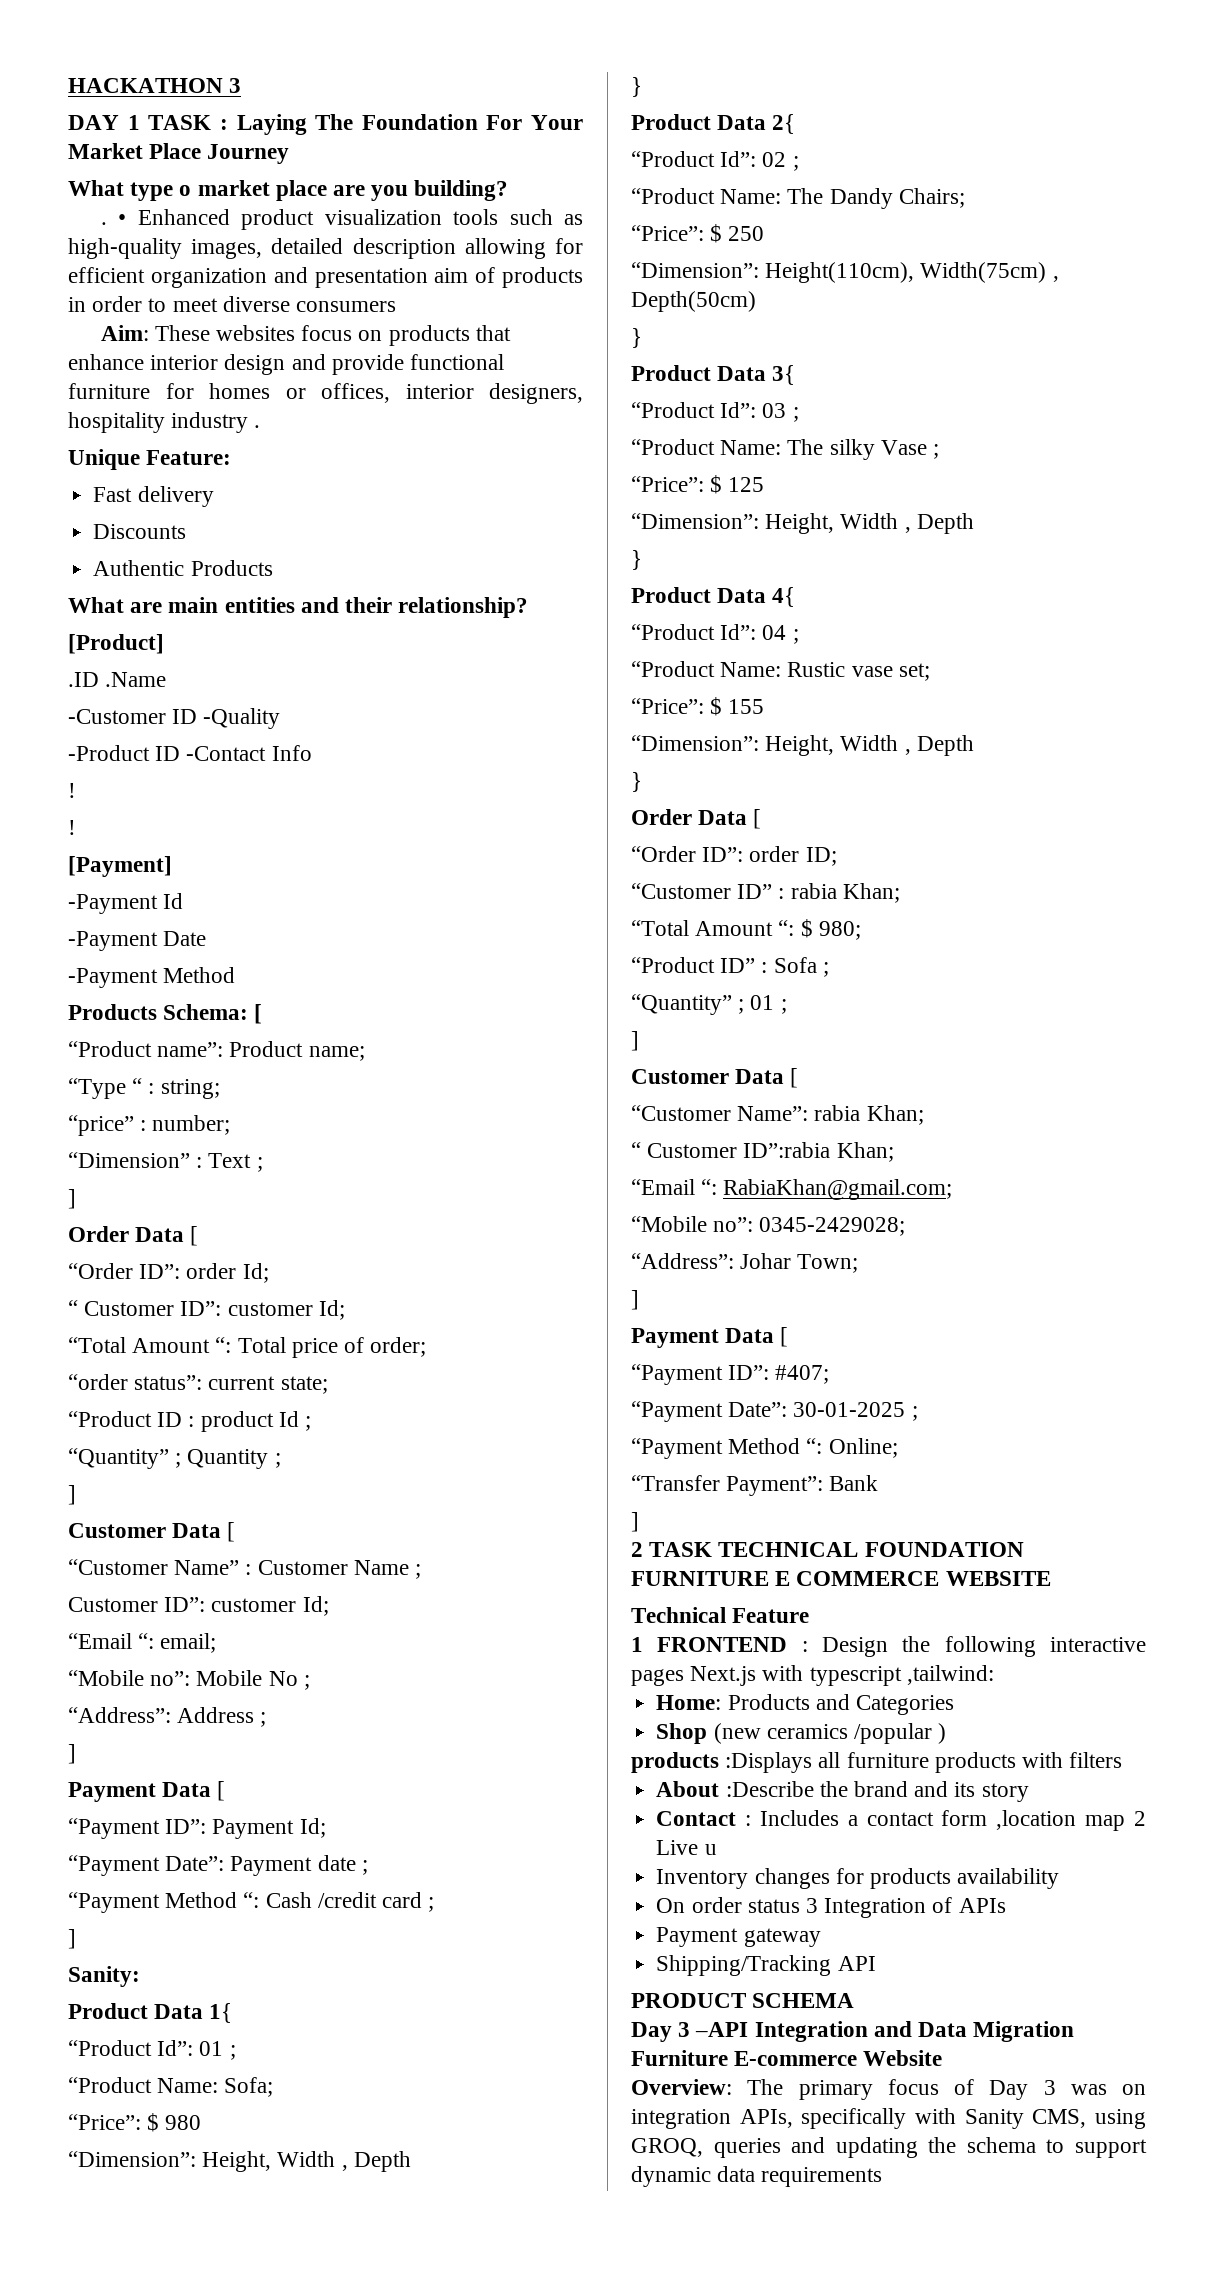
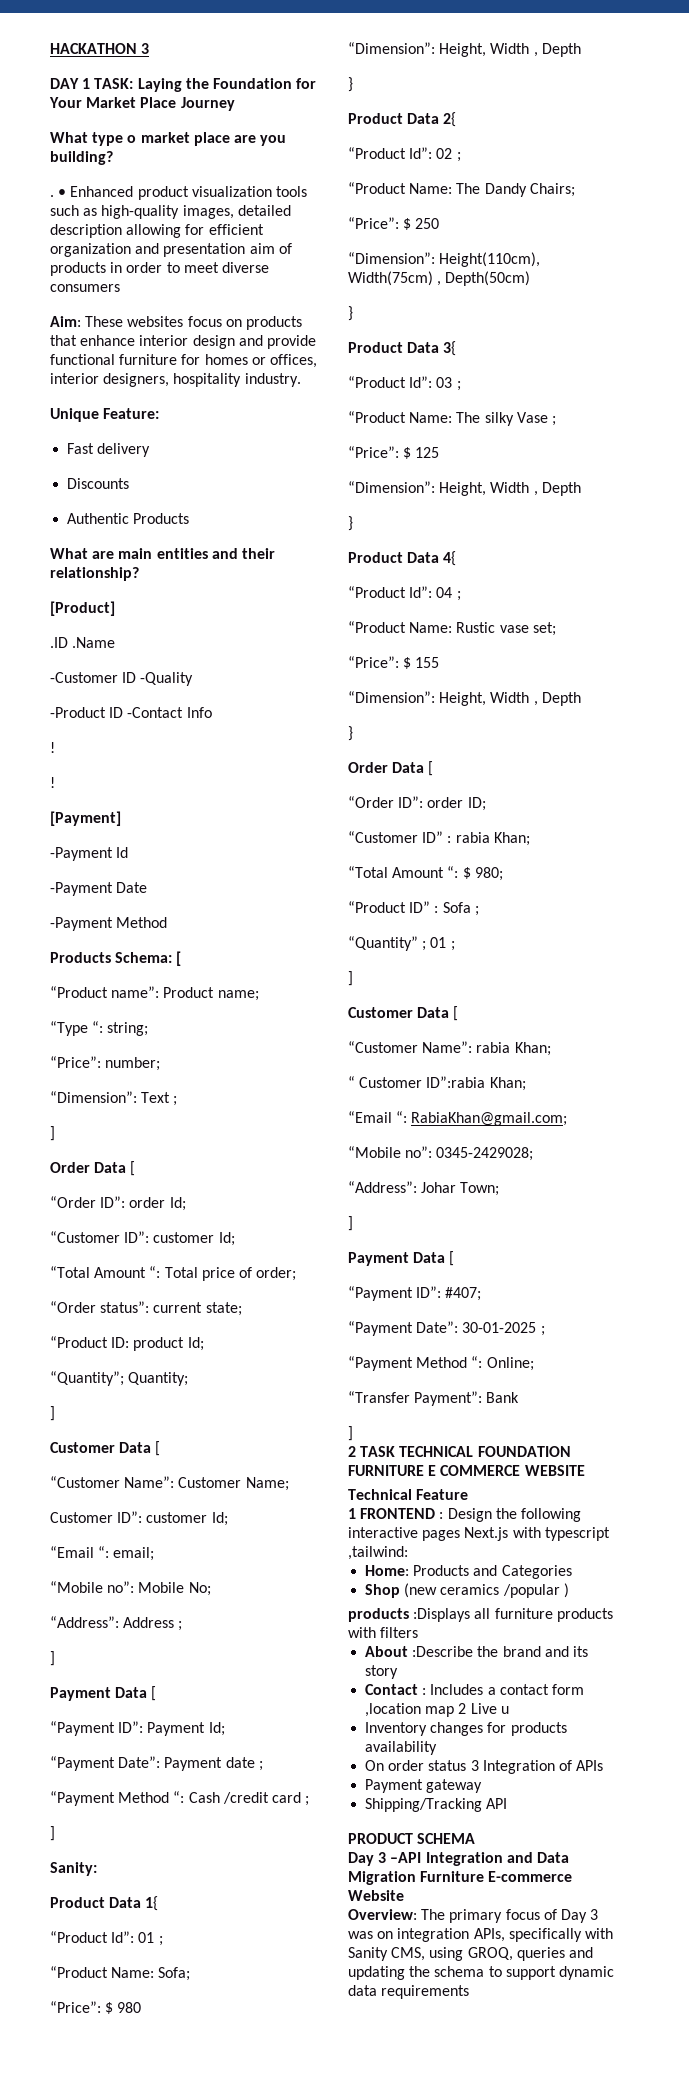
[148,114,523,135] TASK : Laying The Foundation For -> [94,78,317,92] TASK: Laying the Foundation for
[171,412,261,433] industry . -> [244,373,301,387] industry.
[132,1078,155,1094] “ : -> [92,1021,104,1033] “:
[68,1115,147,1136] “price” : -> [50,1056,101,1068] “Price”:
[68,1152,203,1168] “Dimension” : -> [50,1091,137,1103] “Dimension”:
[68,1300,175,1316] “ Customer -> [50,1231,120,1243] “Customer
[68,1374,128,1390] “order -> [50,1301,96,1313] “Order
[157,1411,312,1432] [68,1448,281,1469] [68,1485,76,1505] [68,1522,236,1542] [68,1559,422,1579] ID : product Id ; // “Quantity” ; Quantity ; // ] // Customer Data [ // “Customer Name” : Customer Name ; -> [111,1337,204,1351] [50,1371,189,1386] [50,1406,55,1421] [50,1441,161,1456] [50,1476,289,1491] ID: product Id; // “Quantity”; Quantity; // ] // Customer Data [ // “Customer Name”: Customer Name;
[268,1671,310,1690] No ; -> [188,1582,211,1596] No;

